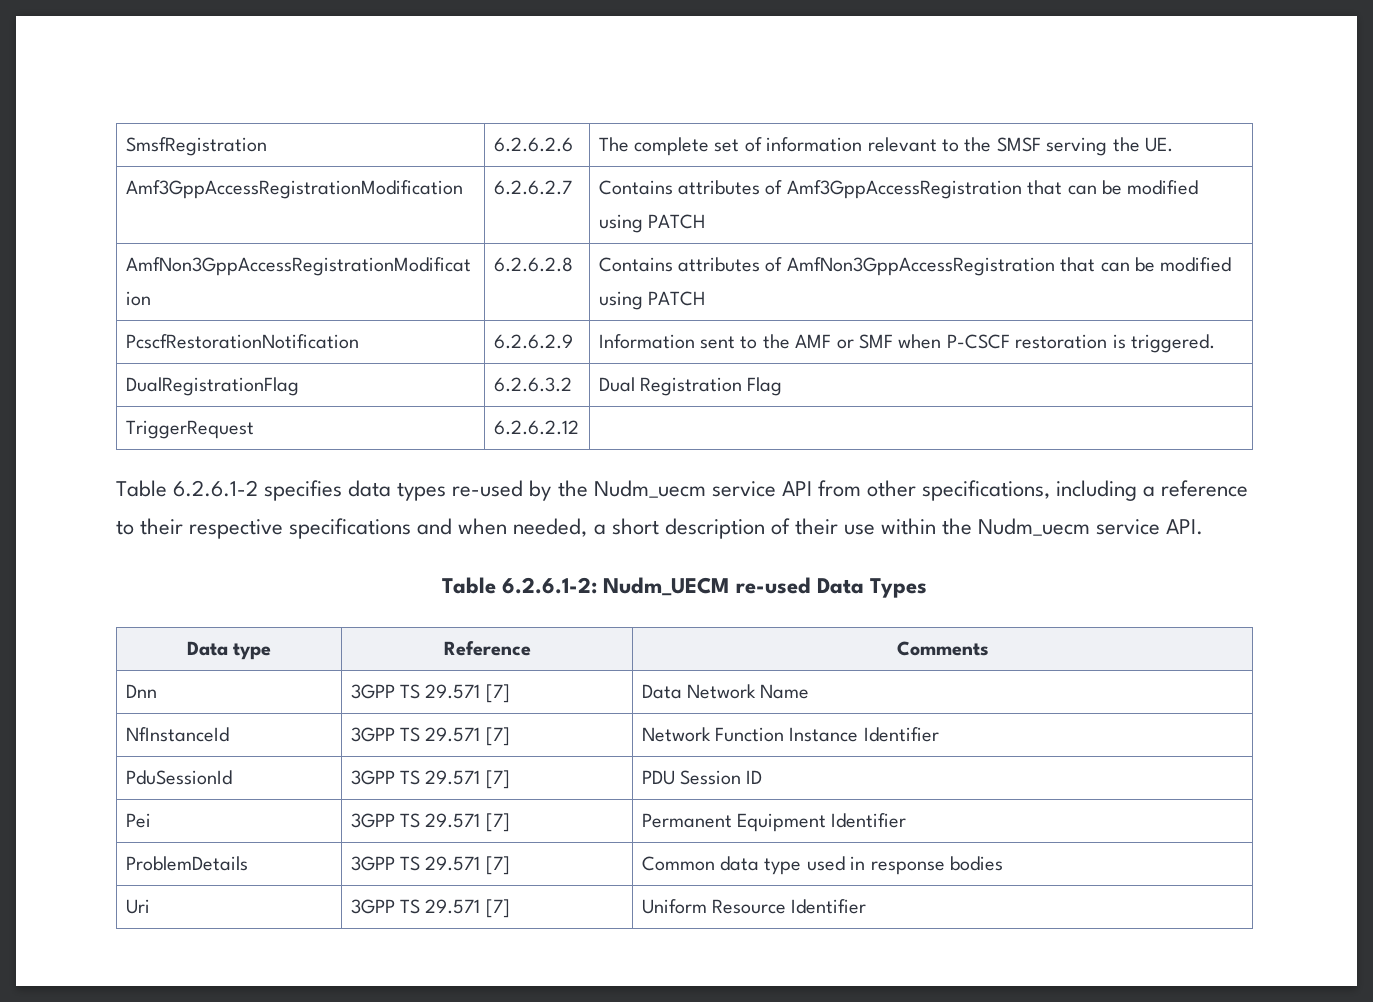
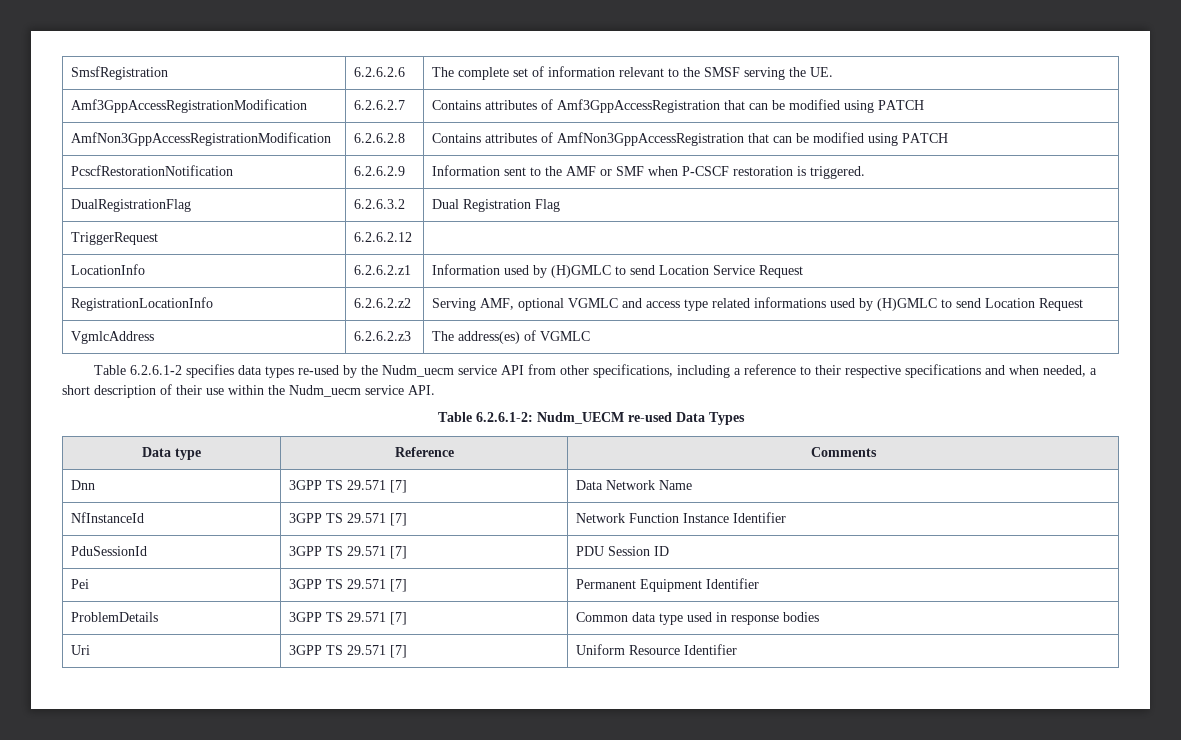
(579, 427) none -> [71,264,146,275] [354,265,412,275] [432,264,804,278] [71,297,214,311] [354,298,412,308] [432,297,1084,311] [71,331,155,344] [354,331,412,341] [432,330,591,344] // LocationInfo | 6.2.6.2.z1 | Information used by (H)GMLC to send Location Service Request // RegistrationLocationInfo | 6.2.6.2.z2 | Serving AMF, optional VGMLC and access type related informations used by (H)GMLC to send Location Request // VgmlcAddress | 6.2.6.2.z3 | The address(es) of VGMLC

